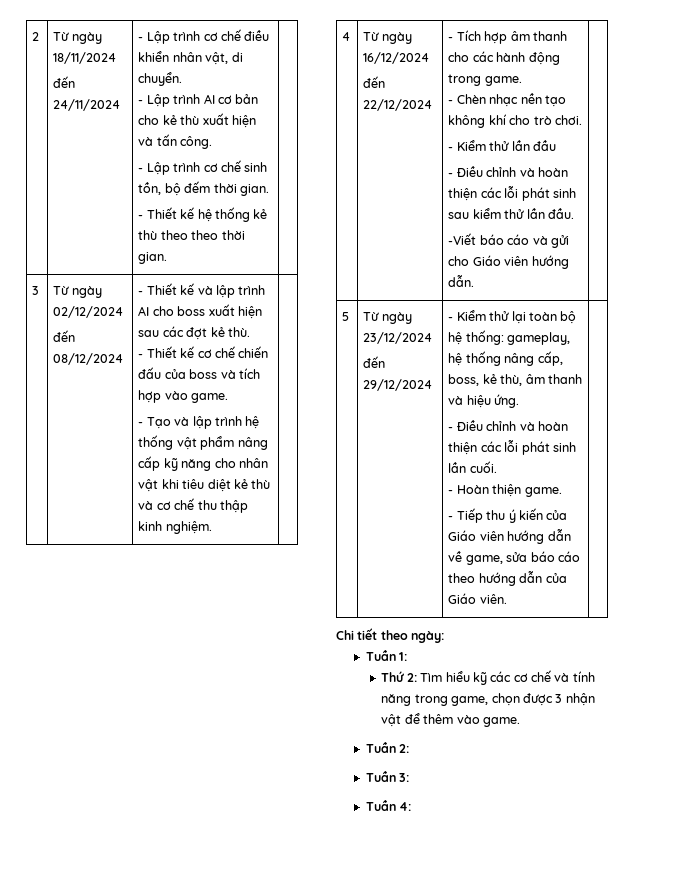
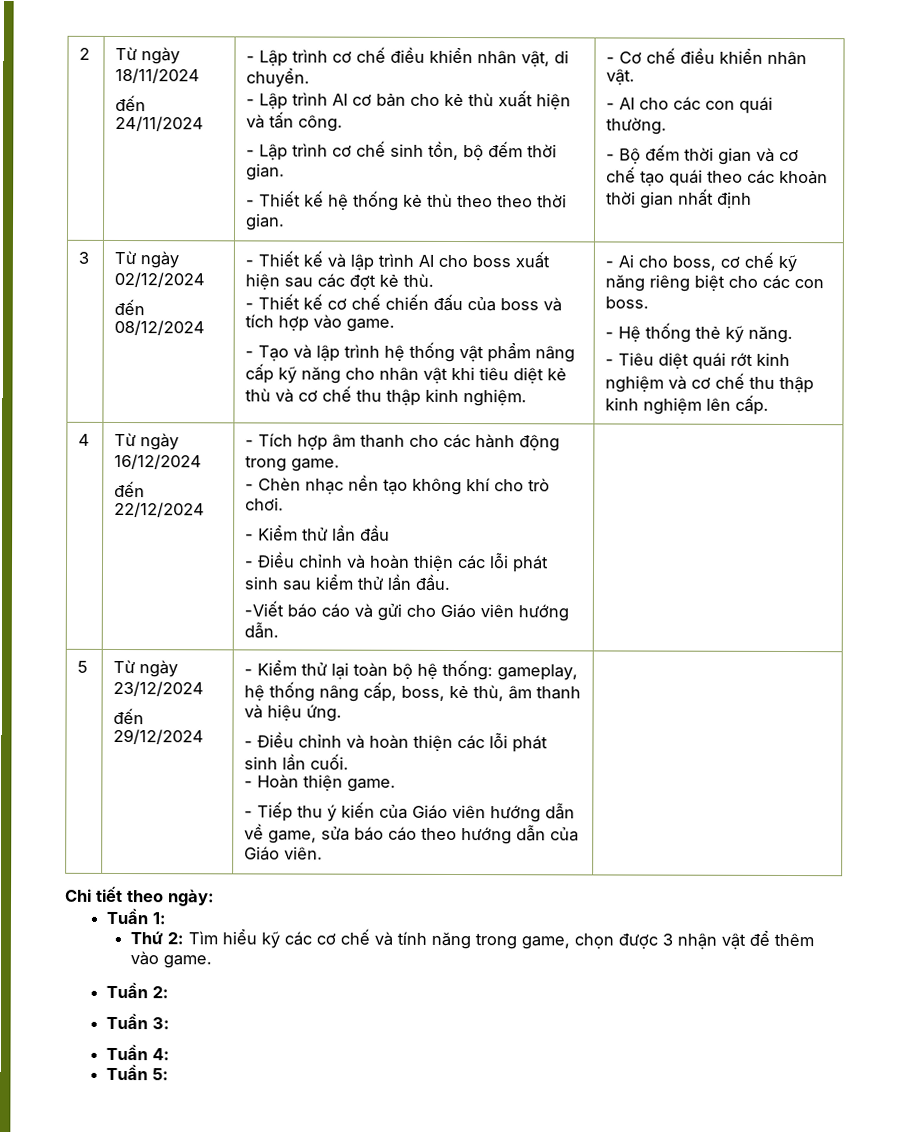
(168, 258) none -> [606,47,808,66] [606,68,636,86] [606,96,774,114] [606,117,668,135] [606,144,800,165] [606,166,829,187] [606,188,753,209] - Cơ chế điều khiển nhân vật. // - AI cho các con quái thường. // - Bộ đếm thời gian và cơ chế tạo quái theo các khoản thời gian nhất định
(212, 527) none -> [605,251,798,273] [605,274,825,292] [605,296,650,309] [605,322,794,344] [605,352,791,370] [605,372,815,394] [605,394,770,415] - Ai cho boss, cơ chế kỹ năng riêng biệt cho các con boss. // - Hệ thống thẻ kỹ năng. // - Tiêu diệt quái rớt kinh nghiệm và cơ chế thu thập kinh nghiệm lên cấp.
(411, 806) none -> [106,1063,170,1081] // Tuần 5:

